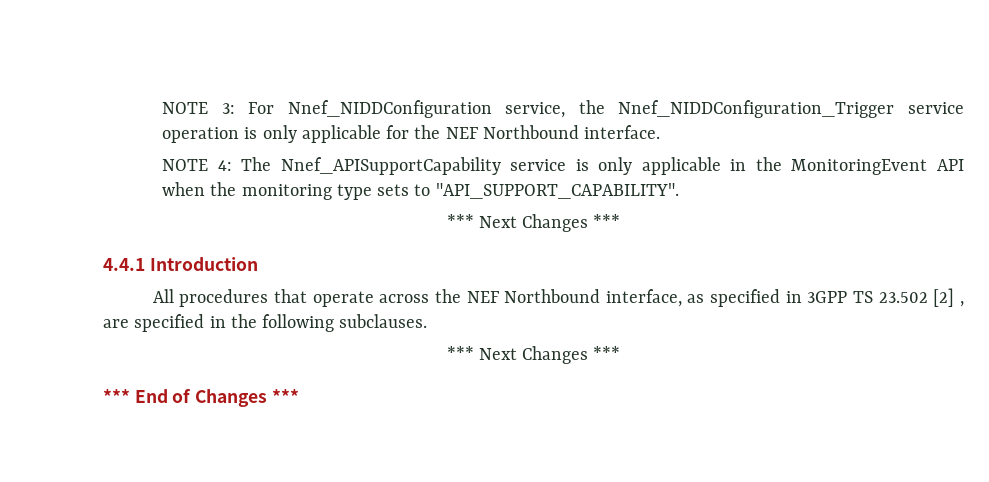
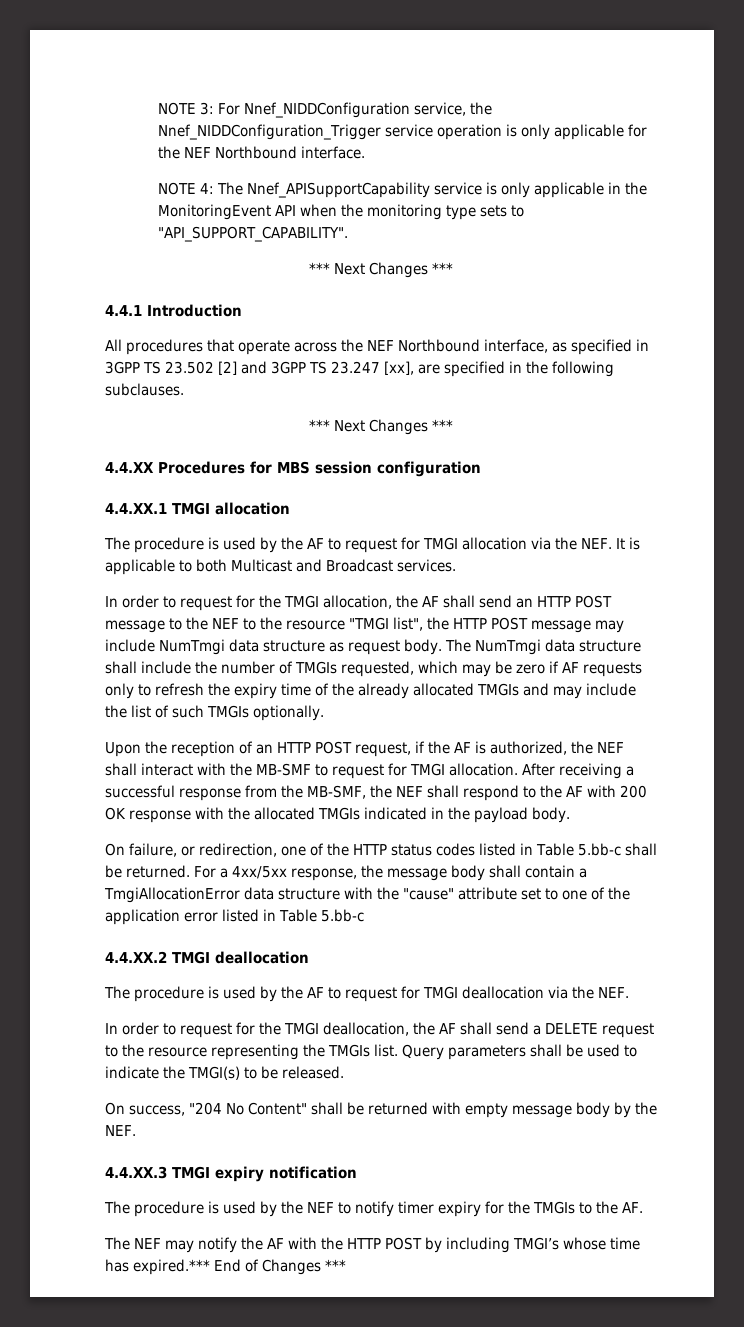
[960,301,965,307] , -> [241,361,414,375] and 3GPP TS 23.247 [xx],
[103,389,130,403] *** -> [105,461,481,477] [105,502,290,515] [104,537,640,553] [105,559,456,575] [105,595,612,611] [105,617,624,633] [105,639,641,655] [105,661,642,677] [105,683,636,699] [105,705,324,721] [105,741,624,757] [105,763,634,779] [105,785,647,801] [105,807,570,823] [105,843,657,857] [105,865,587,881] [104,887,630,903] [105,909,364,925] [105,951,309,964] [104,986,629,1002] [105,1022,654,1038] [105,1044,637,1060] [105,1066,344,1080] [105,1102,657,1118] [105,1125,136,1136] [105,1166,357,1182] [104,1201,643,1217] [104,1237,640,1253] [105,1259,210,1275] 4.4.XX Procedures for MBS session configuration // 4.4.XX.1 TMGI allocation // The procedure is used by the AF to request for TMGI allocation via the NEF. It is applicable to both Multicast and Broadcast services. // In order to request for the TMGI allocation, the AF shall send an HTTP POST message to the NEF to the resource "TMGI list", the HTTP POST message may include NumTmgi data structure as request body. The NumTmgi data structure shall include the number of TMGIs requested, which may be zero if AF requests only to refresh the expiry time of the already allocated TMGIs and may include the list of such TMGIs optionally. // Upon the reception of an HTTP POST request, if the AF is authorized, the NEF shall interact with the MB-SMF to request for TMGI allocation. After receiving a successful response from the MB-SMF, the NEF shall respond to the AF with 200 OK response with the allocated TMGIs indicated in the payload body. // On failure, or redirection, one of the HTTP status codes listed in Table 5.bb-c shall be returned. For a 4xx/5xx response, the message body shall contain a TmgiAllocationError data structure with the "cause" attribute set to one of the application error listed in Table 5.bb-c // 4.4.XX.2 TMGI deallocation // The procedure is used by the AF to request for TMGI deallocation via the NEF. // In order to request for the TMGI deallocation, the AF shall send a DELETE request to the resource representing the TMGIs list. Query parameters shall be used to indicate the TMGI(s) to be released. // On success, "204 No Content" shall be returned with empty message body by the NEF. // 4.4.XX.3 TMGI expiry notification // The procedure is used by the NEF to notify timer expiry for the TMGIs to the AF. // The NEF may notify the AF with the HTTP POST by including TMGI’s whose time has expired.***

